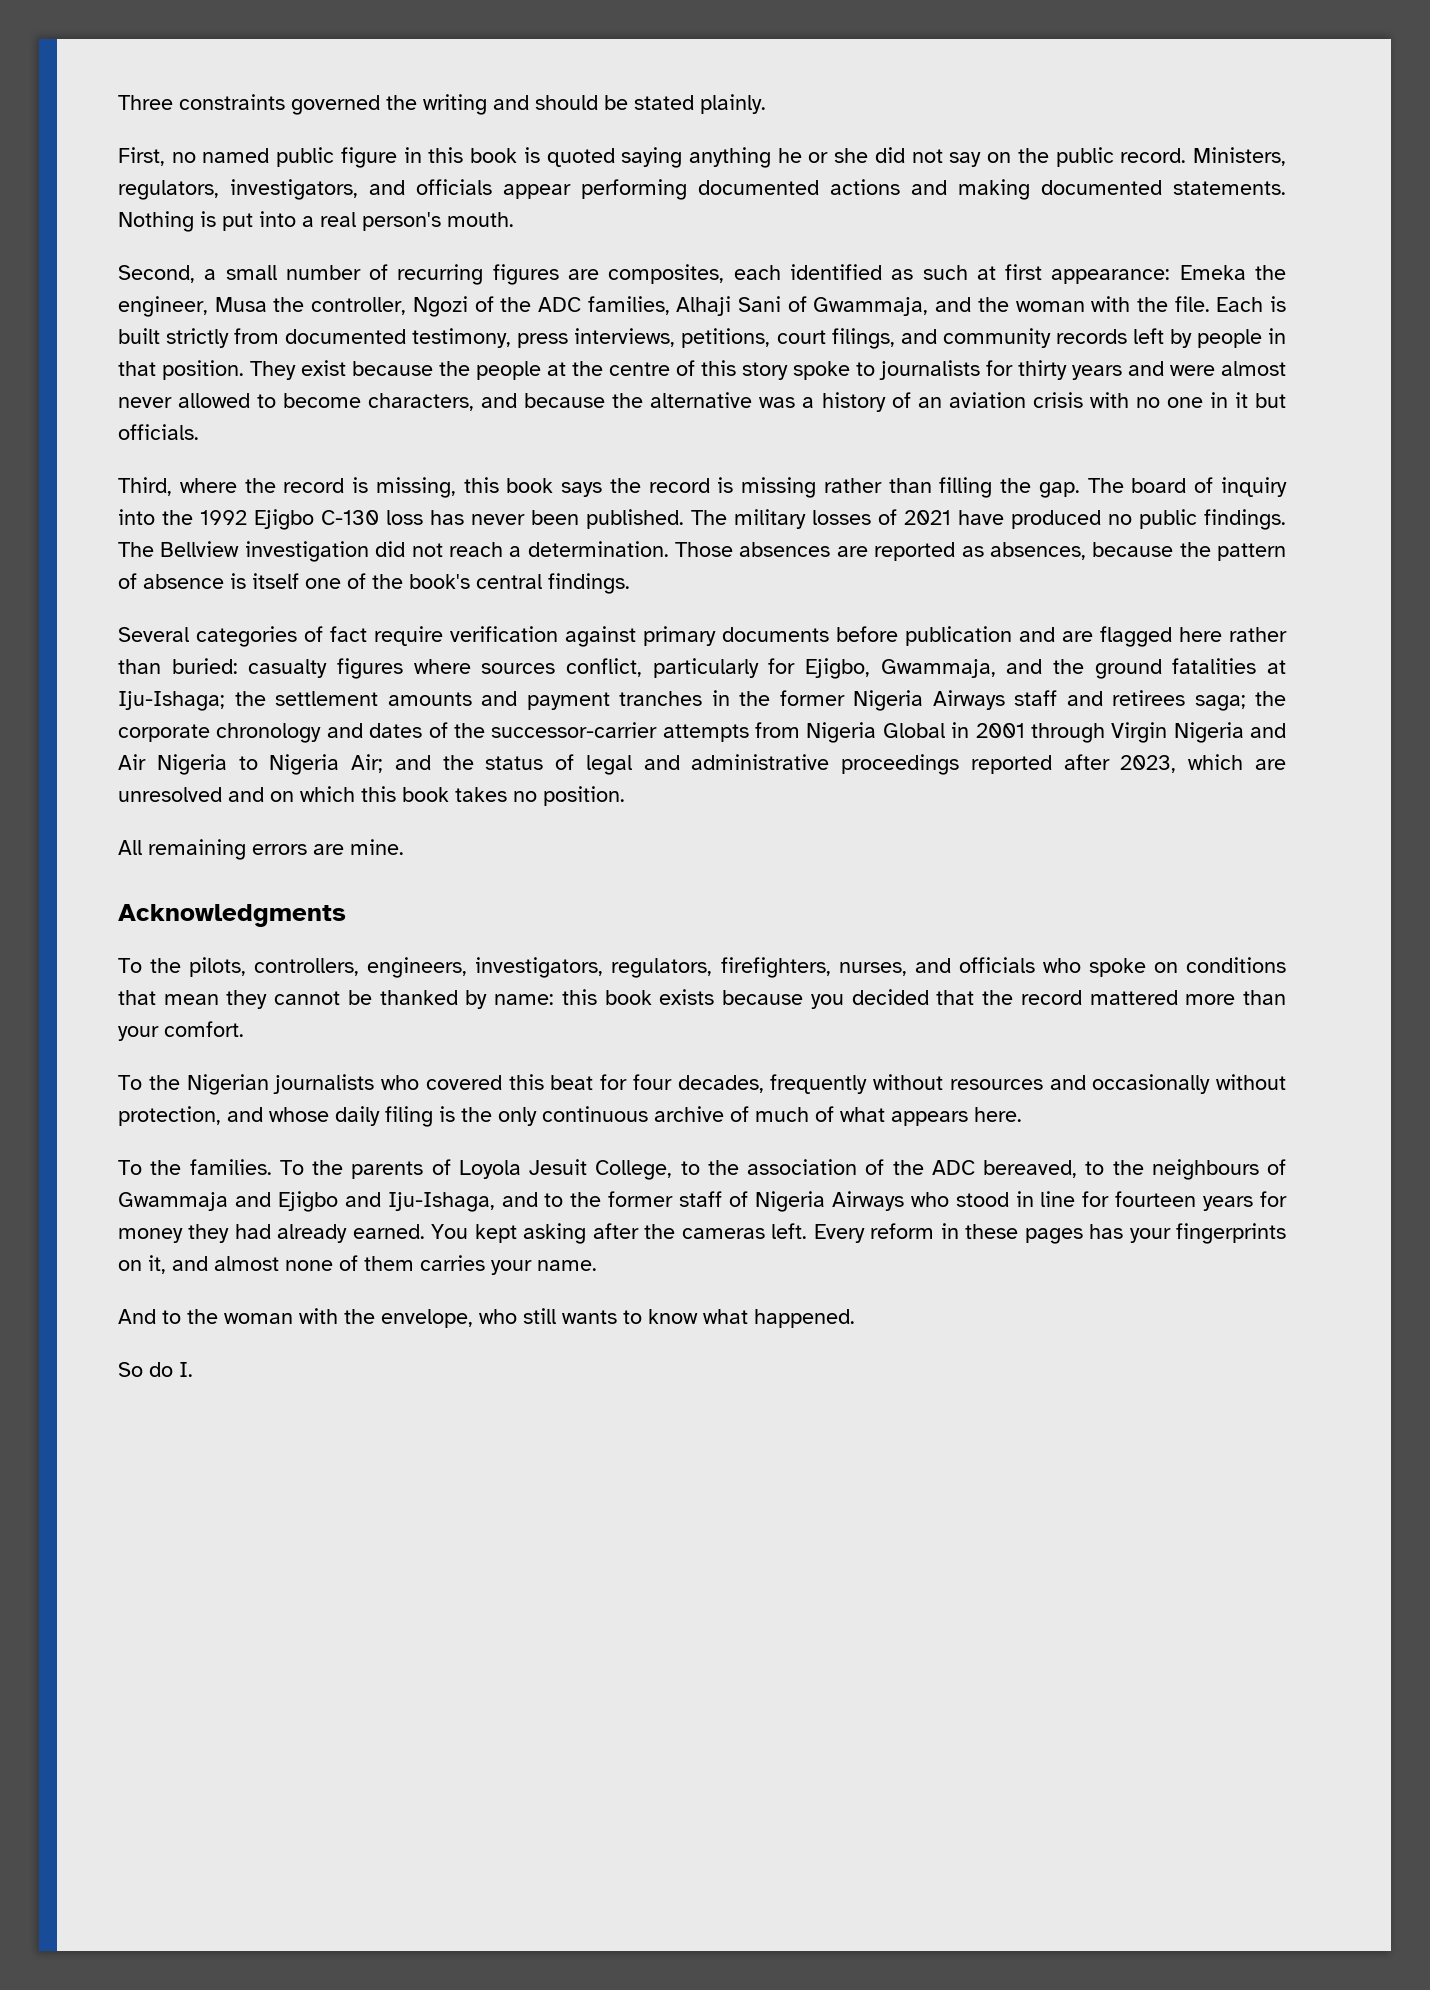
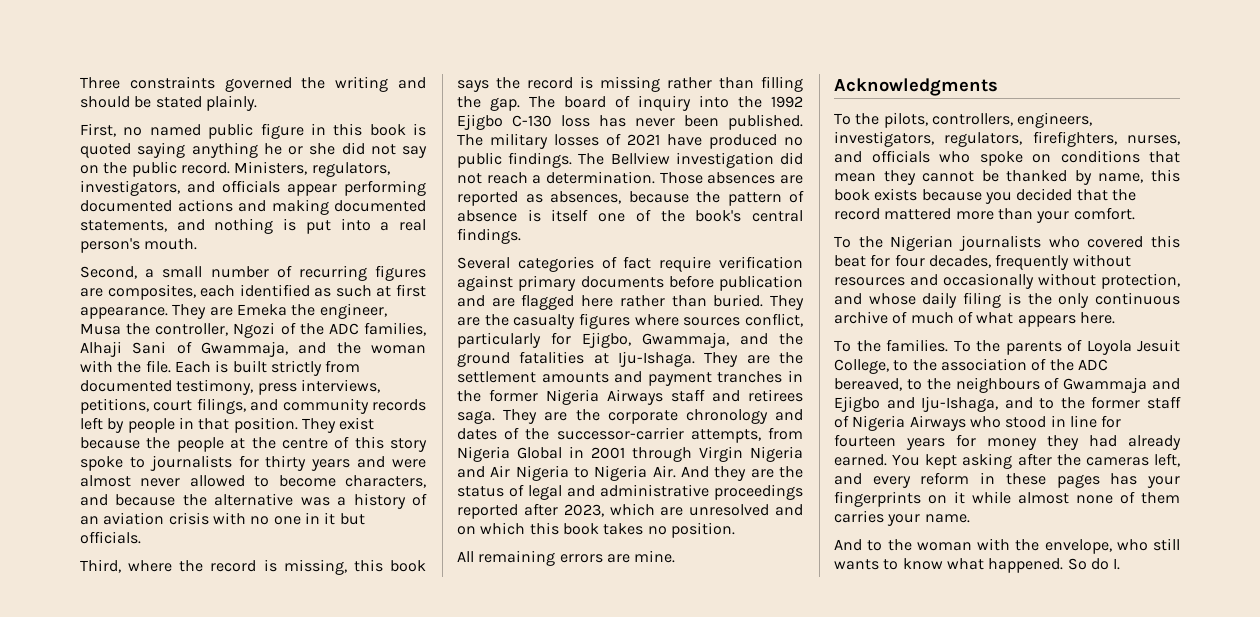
[1173,181,1286,195] [118,211,194,232] statements. Nothing -> [80,218,274,234] statements, and nothing
[1051,269,1171,284] appearance: -> [80,304,233,319] appearance. They are
[171,658,238,674] buried: -> [713,294,804,310] [457,314,509,326] buried. They are the
[118,691,225,711] Iju-Ishaga; -> [618,351,770,367] Iju-Ishaga. They are
[1194,695,1246,711] saga; -> [457,409,568,424] saga. They are
[662,724,749,742] attempts -> [690,429,761,443] attempts,
[351,754,431,773] Air; and -> [652,465,774,481] Air. And they are
[494,994,555,1005] name: -> [1098,173,1144,183] name,
[771,1223,865,1243] left. Every -> [1154,453,1180,467] [834,473,911,488] left, and every
[148,1255,208,1274] it, and -> [954,491,1011,504] it while
(855, 1318) // -> (1064, 565) none

